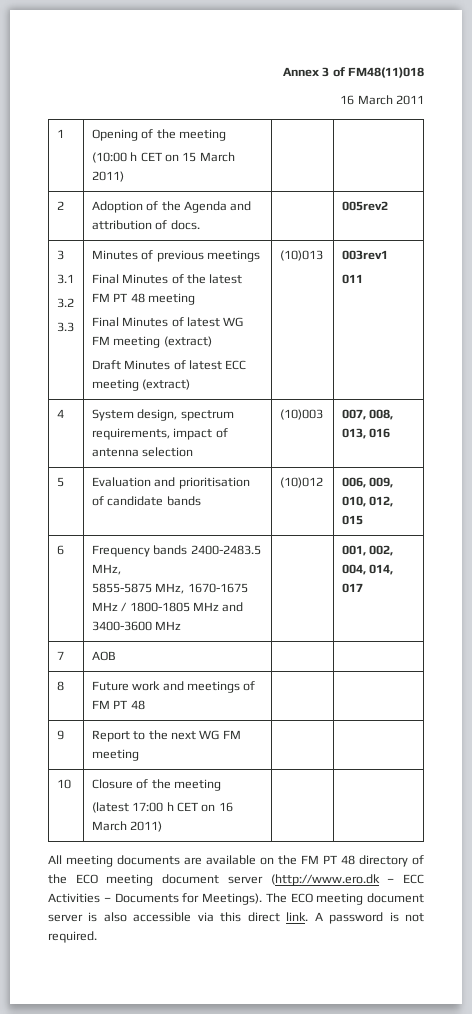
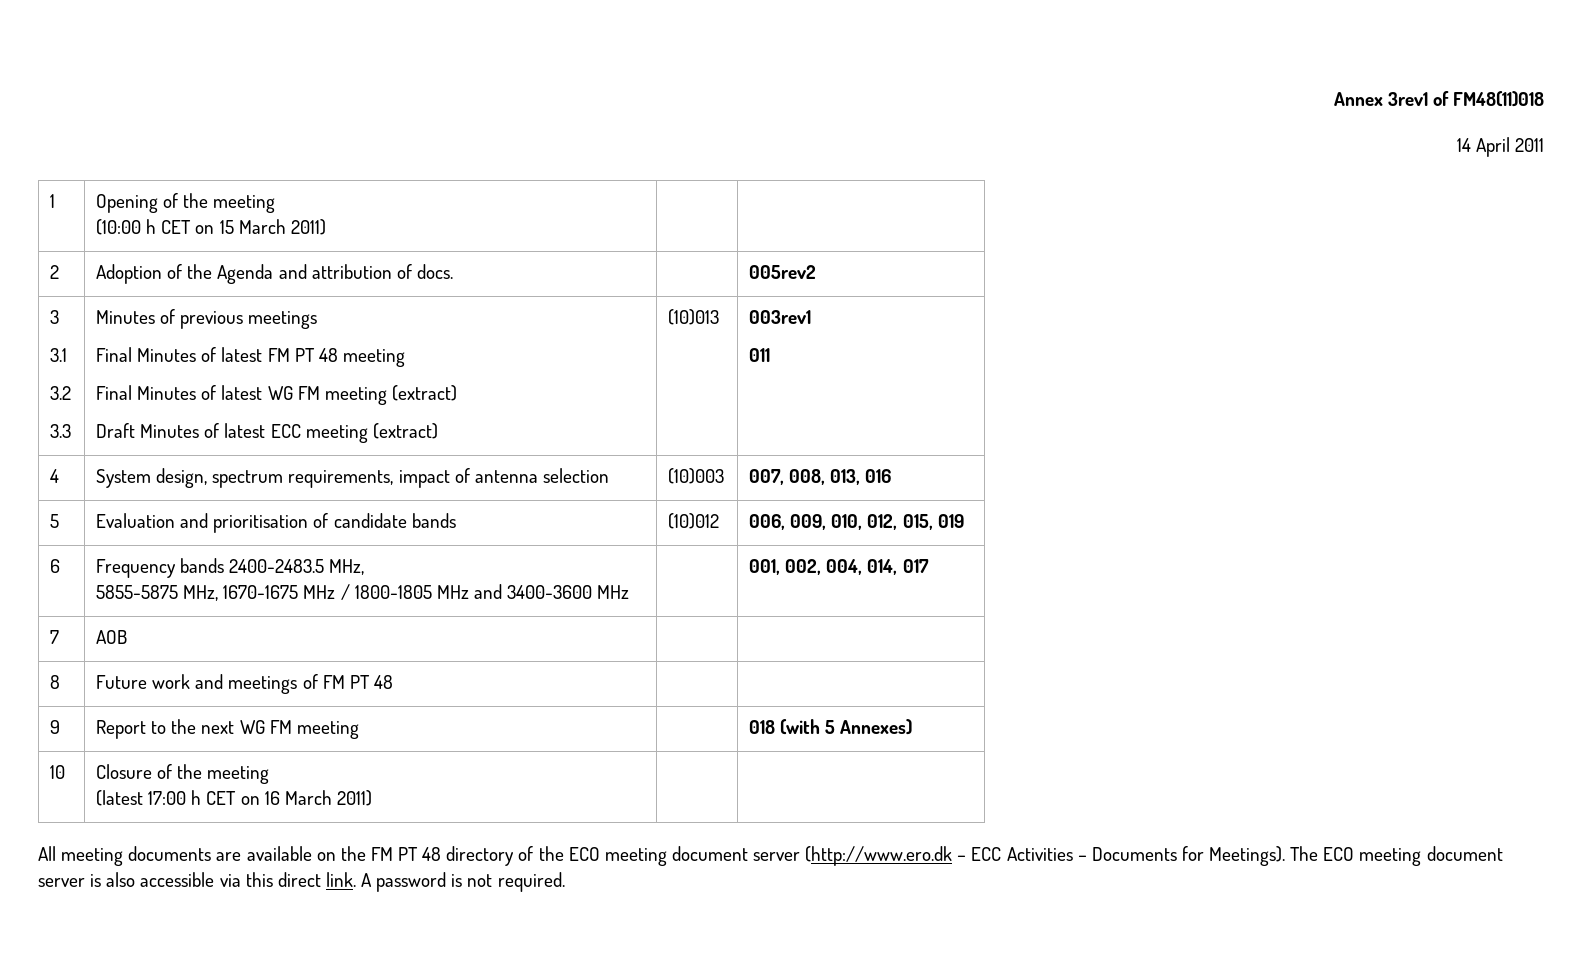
[322,67,330,77] 3 -> [1387,92,1428,106] 3rev1
[340,95,393,105] 16 March -> [1456,137,1510,157] 14 April
[186,274,206,284] the -> (217, 354) none
[341,515,363,525] 015 -> [902,514,964,530] 015, 019
(139, 755) none -> [749,719,913,735] 018 (with 5 Annexes)

